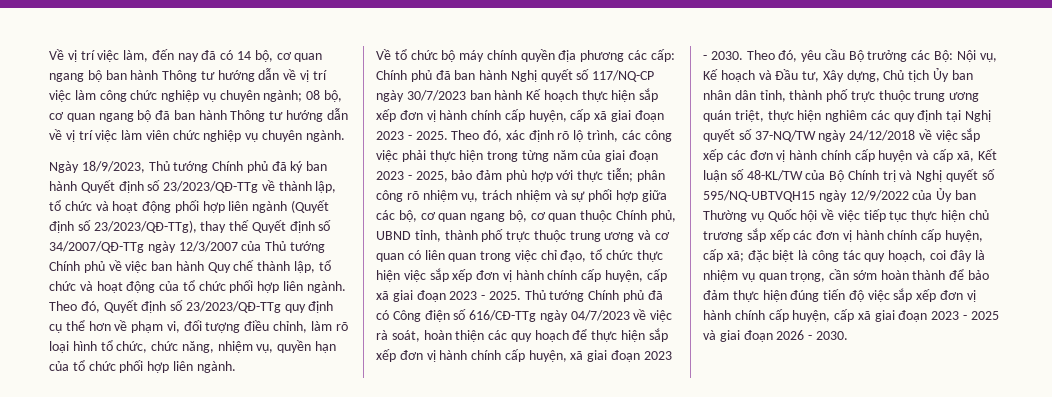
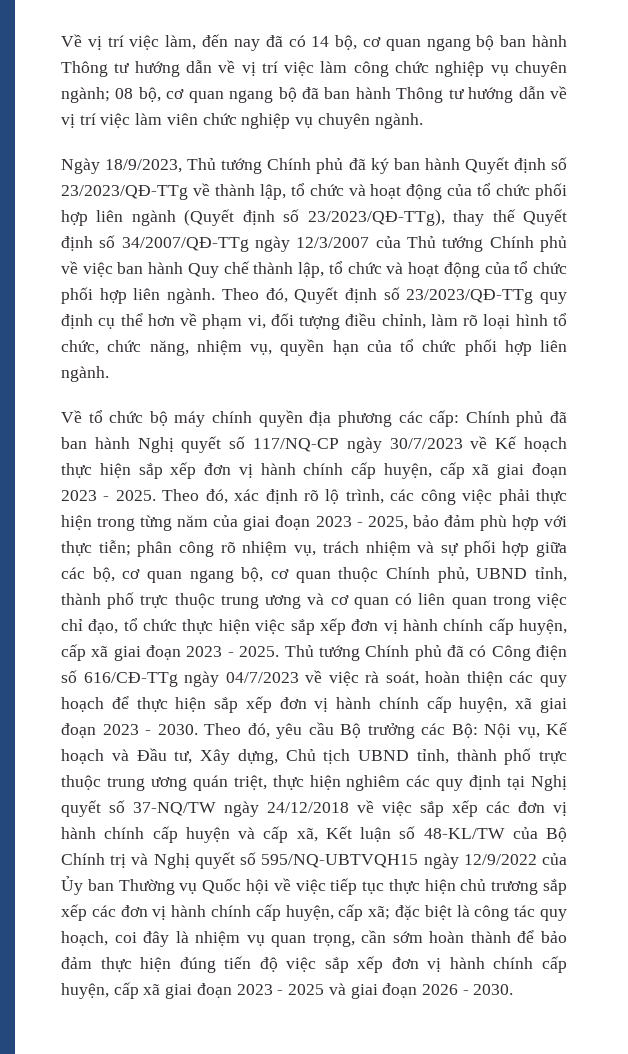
(172, 207) none -> [447,183,531,196] của tổ chức
[469,90,523,100] ban hành -> [470,436,488,449] về
[933,68,973,82] [703,90,756,100] Ủy ban nhân dân -> [358,750,409,761] UBND

